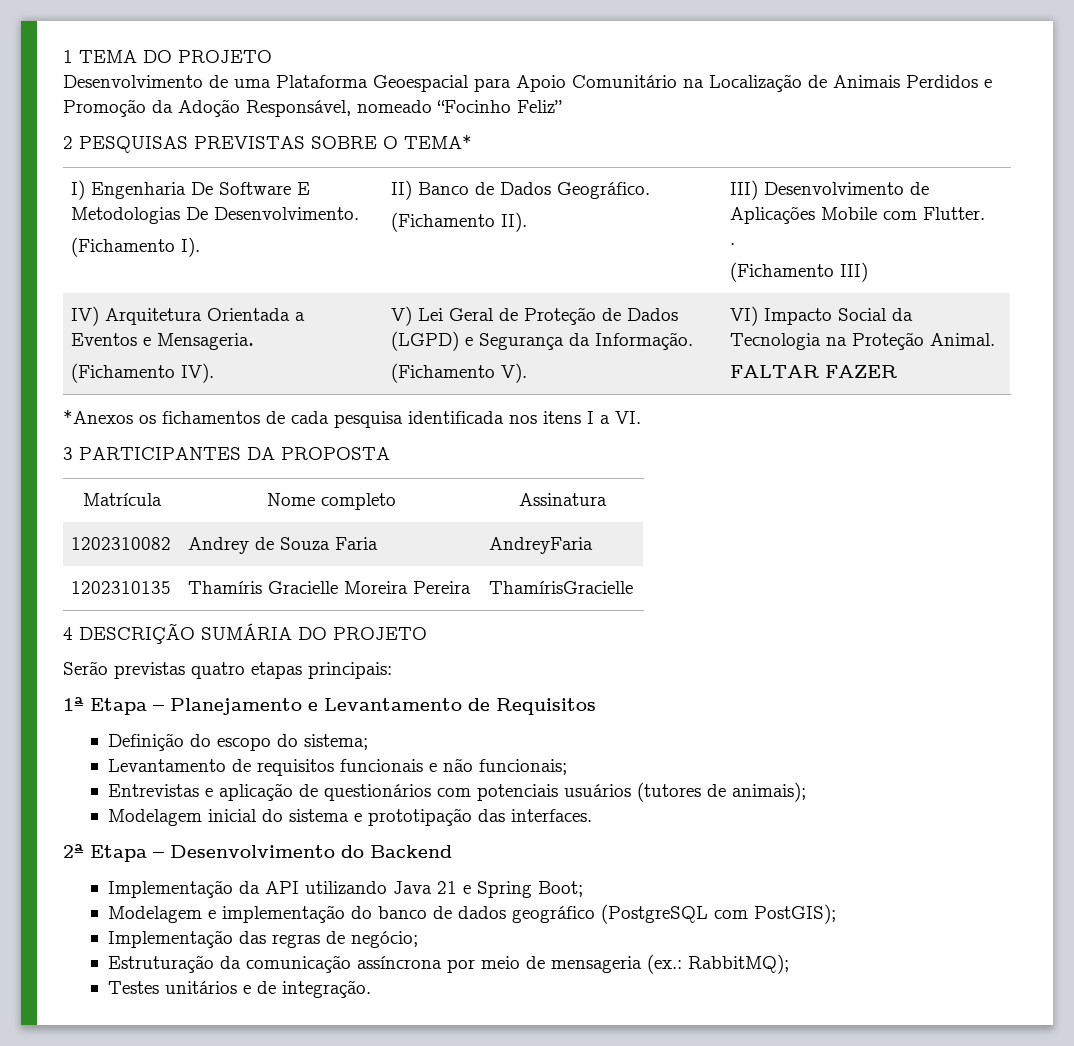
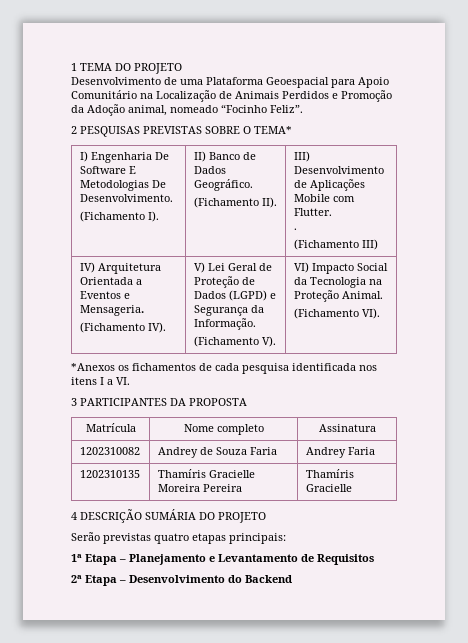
[246,100,351,117] Responsável, -> [128,105,167,116] animal,
[517,100,562,113] Feliz” -> [270,105,303,113] Feliz”.
[730,365,898,378] FALTAR FAZER -> [293,308,380,319] (Fichamento VI).
[489,537,594,554] AndreyFaria -> [305,447,375,458] Andrey Faria
[489,581,634,594] ThamírisGracielle -> [305,469,354,478] [305,484,352,492] Thamíris Gracielle
[107,733,368,751] [107,758,567,776] [107,782,806,802] [107,808,592,826] // Definição do escopo do sistema; // Levantamento de requisitos funcionais e não funcionais; // Entrevistas e aplicação de questionários com potenciais usuários (tutores de animais); // Modelagem inicial do sistema e prototipação das interfaces. -> (374, 559) none
[107,880,583,898] [107,904,836,924] [107,930,418,948] [107,954,789,974] [107,980,371,998] // Implementação da API utilizando Java 21 e Spring Boot; // Modelagem e implementação do banco de dados geográfico (PostgreSQL com PostGIS); // Implementação das regras de negócio; // Estruturação da comunicação assíncrona por meio de mensageria (ex.: RabbitMQ); // Testes unitários e de integração. -> (292, 579) none

